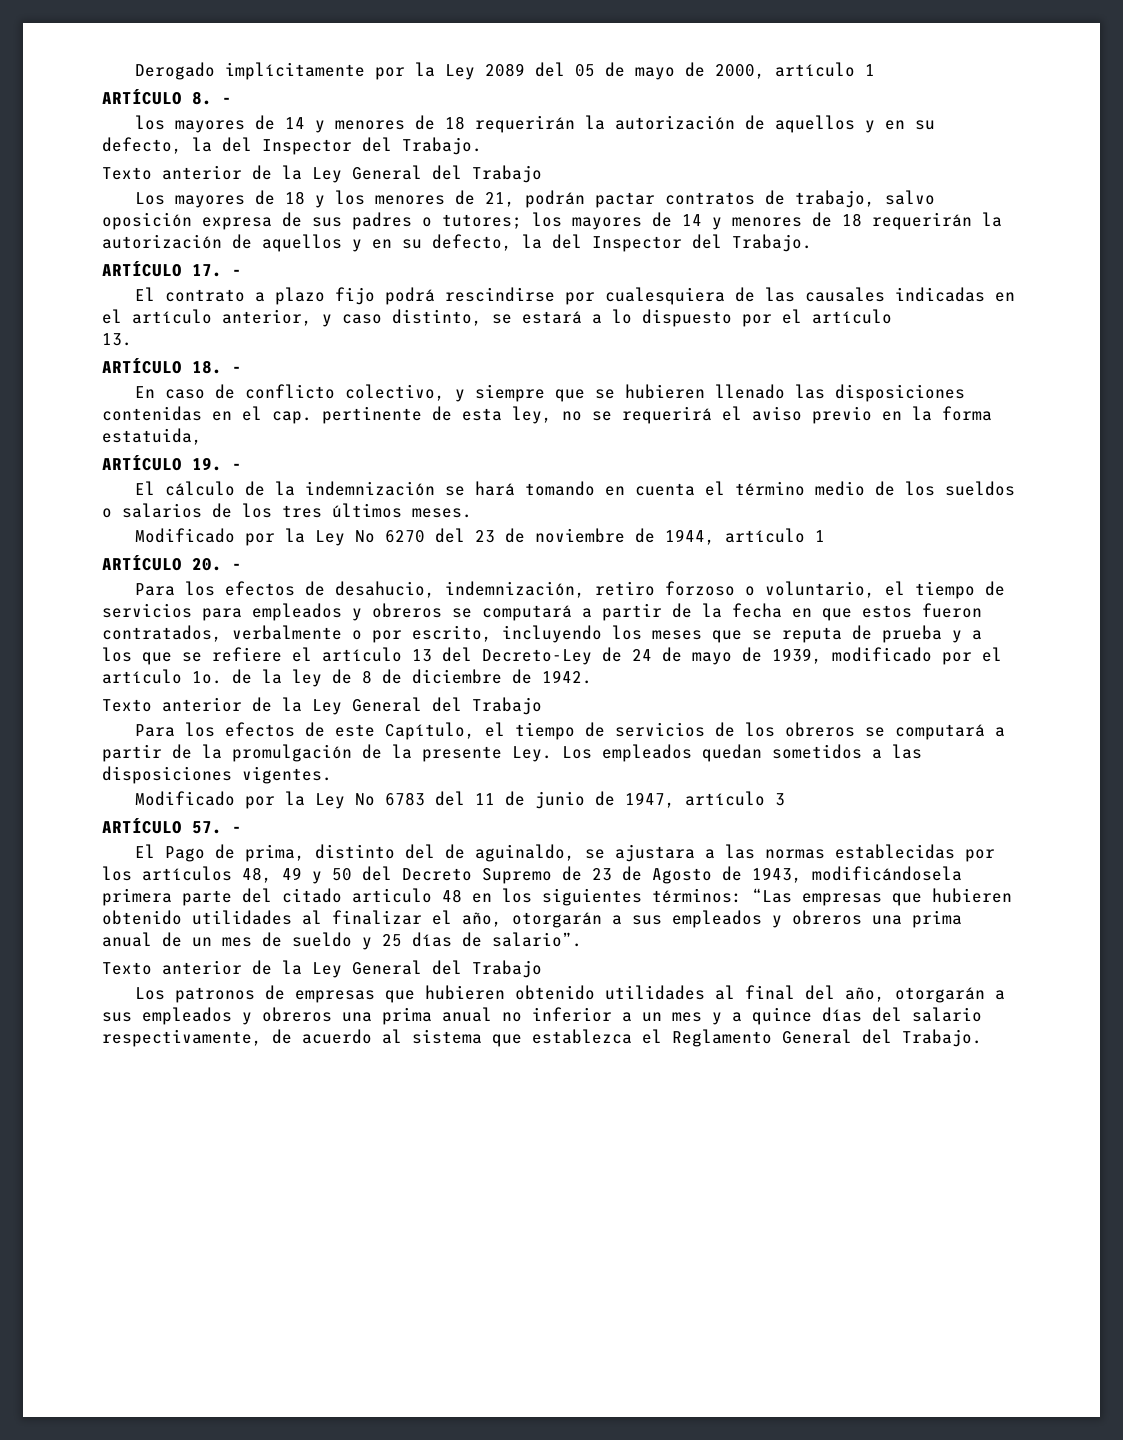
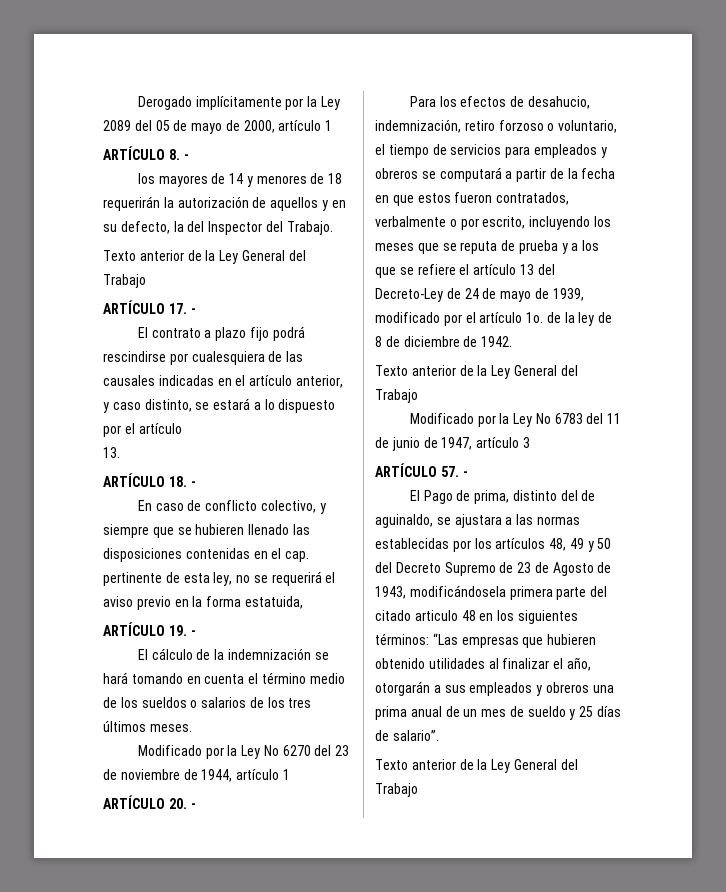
[134,190,935,208] [102,212,1002,230] [102,234,812,252] // Los mayores de 18 y los menores de 21, podrán pactar contratos de trabajo, salvo oposición expresa de sus padres o tutores; los mayores de 14 y menores de 18 requerirán la autorización de aquellos y en su defecto, la del Inspector del Trabajo. -> (146, 281) none
[134,722,1005,740] [102,744,922,762] [102,766,332,784] // Para los efectos de este Capítulo, el tiempo de servicios de los obreros se computará a partir de la promulgación de la presente Ley. Los empleados quedan sometidos a las disposiciones vigentes. -> (418, 396) none
[134,985,1005,1003] [102,1007,982,1025] [102,1029,982,1047] // Los patronos de empresas que hubieren obtenido utilidades al final del año, otorgarán a sus empleados y obreros una prima anual no inferior a un mes y a quince días del salario respectivamente, de acuerdo al sistema que establezca el Reglamento General del Trabajo. -> (418, 790) none

